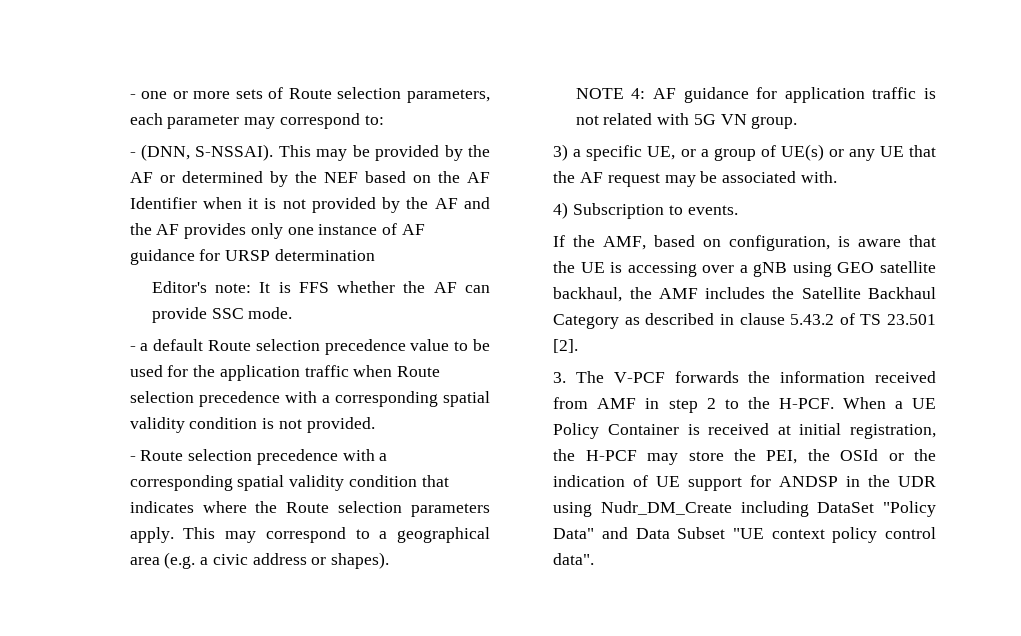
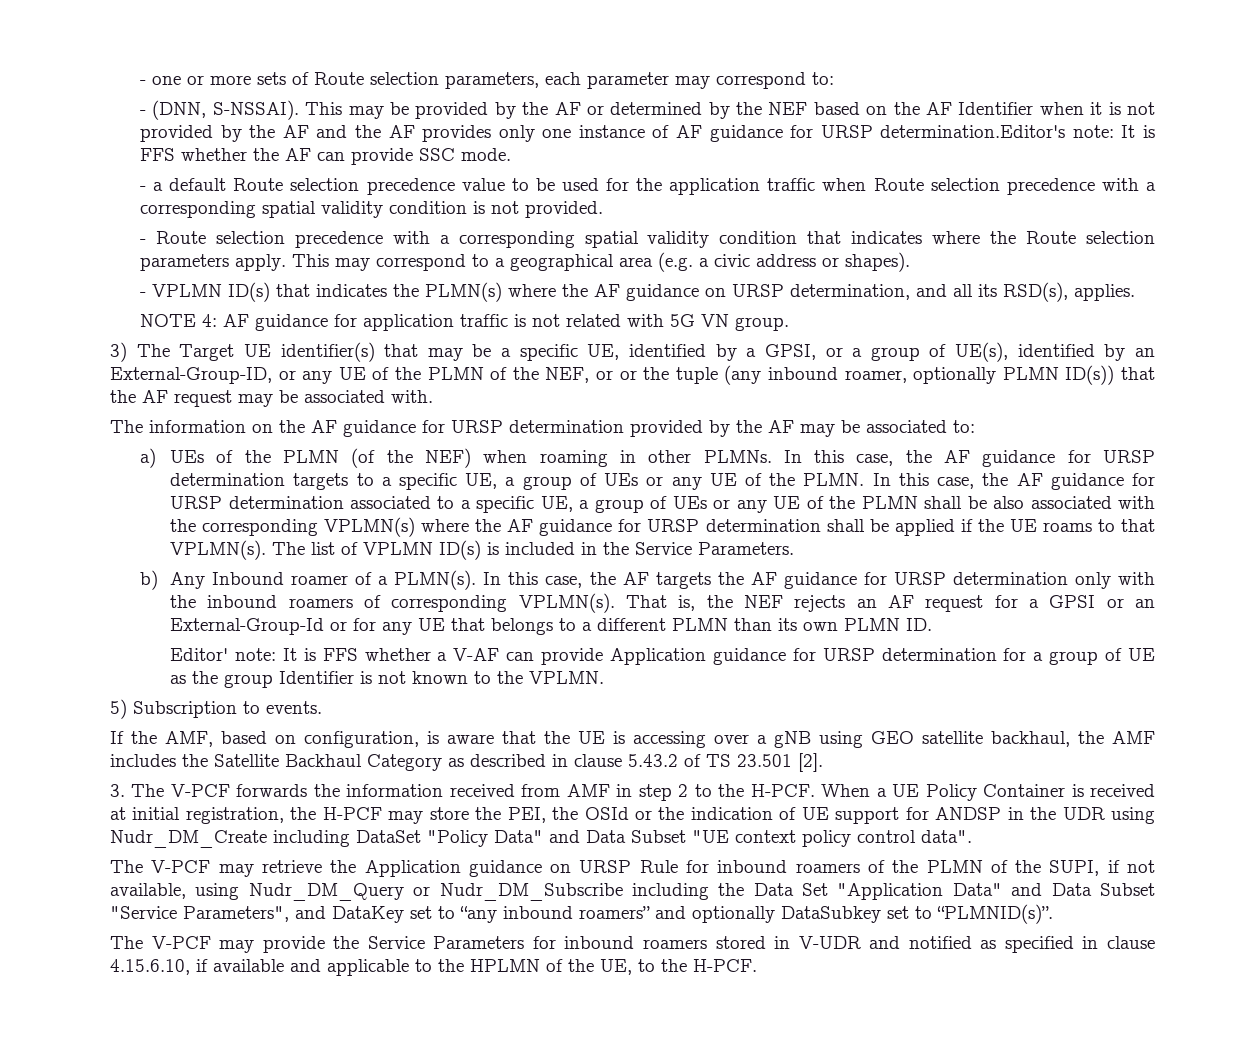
[274,249,375,261] [151,281,207,293] determination // Editor's -> [880,125,1066,138] determination.Editor's
(389, 560) none -> [140,282,1136,302] // - VPLMN ID(s) that indicates the PLMN(s) where the AF guidance on URSP determination, and all its RSD(s), applies.
[573,144,904,161] a specific UE, or a group of UE(s) or any UE -> [136,342,1155,362] [110,365,1115,385] The Target UE identifier(s) that may be a specific UE, identified by a GPSI, or a group of UE(s), identified by an External-Group-ID, or any UE of the PLMN of the NEF, or or the tuple (any inbound roamer, optionally PLMN ID(s))
[553,202,569,219] 4) -> [110,420,976,437] [140,448,1156,468] [170,473,1155,490] [170,496,1156,513] [170,517,1155,537] [170,540,795,560] [140,570,1155,590] [170,593,1156,613] [170,618,933,635] [170,648,1156,665] [170,671,605,688] [110,699,128,719] The information on the AF guidance for URSP determination provided by the AF may be associated to: // a) UEs of the PLMN (of the NEF) when roaming in other PLMNs. In this case, the AF guidance for URSP determination targets to a specific UE, a group of UEs or any UE of the PLMN. In this case, the AF guidance for URSP determination associated to a specific UE, a group of UEs or any UE of the PLMN shall be also associated with the corresponding VPLMN(s) where the AF guidance for URSP determination shall be applied if the UE roams to that VPLMN(s). The list of VPLMN ID(s) is included in the Service Parameters. // b) Any Inbound roamer of a PLMN(s). In this case, the AF targets the AF guidance for URSP determination only with the inbound roamers of corresponding VPLMN(s). That is, the NEF rejects an AF request for a GPSI or an External-Group-Id or for any UE that belongs to a different PLMN than its own PLMN ID. // Editor' note: It is FFS whether a V-AF can provide Application guidance for URSP determination for a group of UE as the group Identifier is not known to the VPLMN. // 5)
(595, 559) none -> [110,860,1156,877] [110,883,1155,901] [110,904,1054,924] [110,936,1155,953] [110,959,758,976] // The V-PCF may retrieve the Application guidance on URSP Rule for inbound roamers of the PLMN of the SUPI, if not available, using Nudr_DM_Query or Nudr_DM_Subscribe including the Data Set "Application Data" and Data Subset "Service Parameters", and DataKey set to “any inbound roamers” and optionally DataSubkey set to “PLMNID(s)”. // The V-PCF may provide the Service Parameters for inbound roamers stored in V-UDR and notified as specified in clause 4.15.6.10, if available and applicable to the HPLMN of the UE, to the H-PCF.

